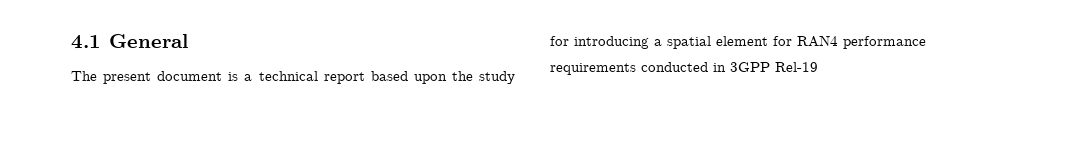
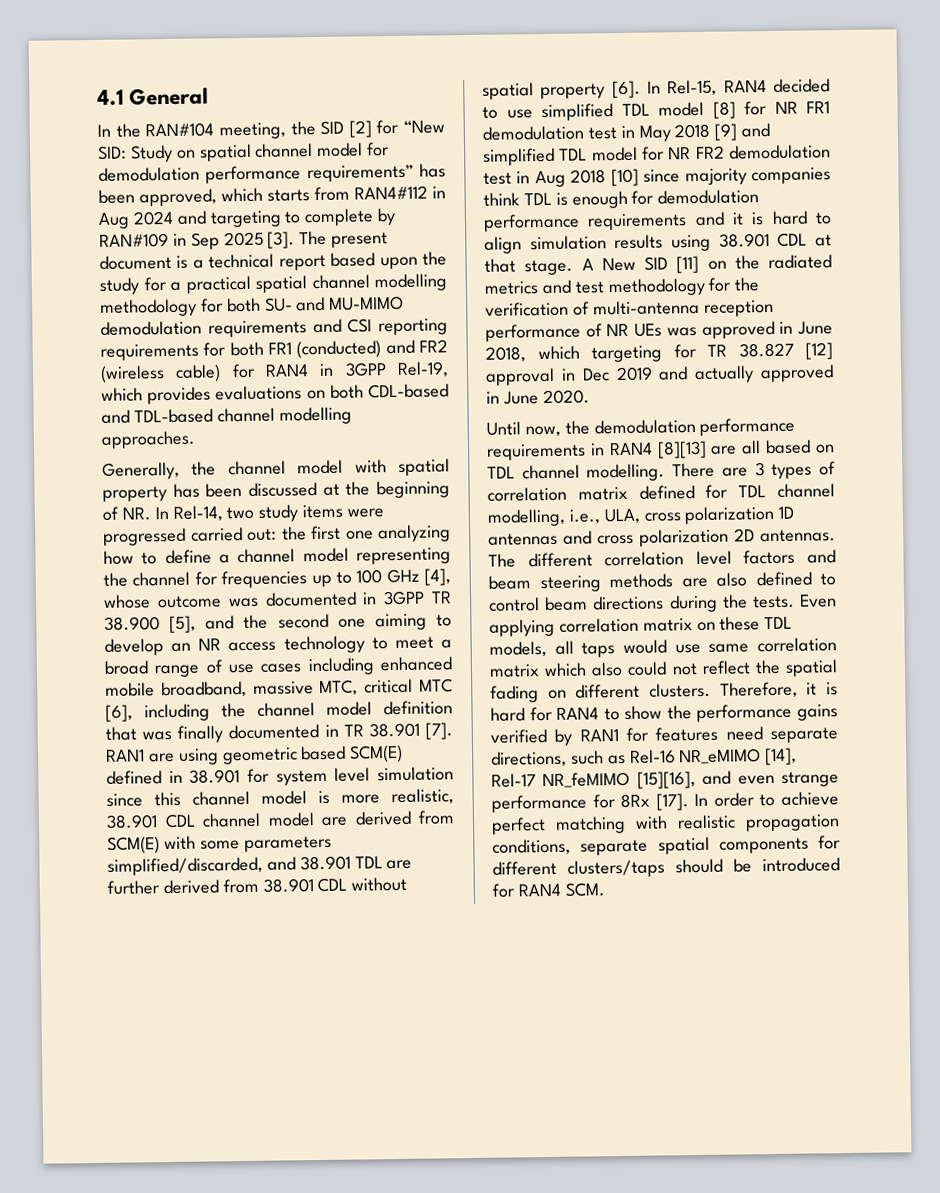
(188, 41) none -> [97,119,445,140] [97,142,391,163] [98,163,446,184] [98,185,446,207] [98,207,397,229] [99,231,296,250] In the RAN#104 meeting, the SID [2] for “New SID: Study on spatial channel model for demodulation performance requirements” has been approved, which starts from RAN4#112 in Aug 2024 and targeting to complete by RAN#109 in Sep 2025 [3].
[574,35,926,49] [550,62,818,75] introducing a spatial element for RAN4 performance requirements conducted in 3GPP Rel-19 -> [170,273,447,294] [100,295,405,317] [100,318,448,338] [100,339,448,361] [100,361,450,383] [101,383,449,405] [101,406,352,425] [101,430,196,449] [102,458,450,480] [102,480,451,502] [102,504,385,522] [103,524,451,546] [103,547,452,565] [103,568,451,589] [103,590,452,609] [104,613,452,633] [104,635,453,656] [104,656,453,678] [105,678,454,699] [105,700,453,722] [105,722,453,743] [106,744,404,765] [106,766,455,786] [106,788,454,807] [106,810,455,829] [107,835,332,854] [107,855,413,876] [107,876,408,895] [482,78,830,100] [482,101,830,122] [482,122,771,142] [483,144,831,166] [483,167,831,188] [483,189,760,209] [483,210,832,232] [484,232,832,254] [484,254,832,276] [484,277,760,297] [485,299,774,317] [485,320,833,342] [485,342,833,363] [485,364,834,386] [486,389,590,405] [486,417,796,438] [486,439,835,461] [487,461,836,482] [487,483,835,502] [487,505,795,527] [488,528,836,547] [488,549,836,568] [488,571,836,593] [489,594,838,613] [489,616,793,637] [489,637,837,658] [489,659,838,678] [490,681,838,703] [490,703,838,723] [490,726,838,746] [491,747,798,768] [491,770,839,789] [491,791,839,813] [491,814,840,835] [492,835,841,856] [492,857,840,878] [492,882,605,898] a practical spatial channel modelling methodology for both SU- and MU-MIMO demodulation requirements and CSI reporting requirements for both FR1 (conducted) and FR2 (wireless cable) for RAN4 in 3GPP Rel-19, which provides evaluations on both CDL-based and TDL-based channel modelling approaches. // Generally, the channel model with spatial property has been discussed at the beginning of NR. In Rel-14, two study items were progressed carried out: the first one analyzing how to define a channel model representing the channel for frequencies up to 100 GHz [4], whose outcome was documented in 3GPP TR 38.900 [5], and the second one aiming to develop an NR access technology to meet a broad range of use cases including enhanced mobile broadband, massive MTC, critical MTC [6], including the channel model definition that was finally documented in TR 38.901 [7]. RAN1 are using geometric based SCM(E) defined in 38.901 for system level simulation since this channel model is more realistic, 38.901 CDL channel model are derived from SCM(E) with some parameters simplified/discarded, and 38.901 TDL are further derived from 38.901 CDL without spatial property [6]. In Rel-15, RAN4 decided to use simplified TDL model [8] for NR FR1 demodulation test in May 2018 [9] and simplified TDL model for NR FR2 demodulation test in Aug 2018 [10] since majority companies think TDL is enough for demodulation performance requirements and it is hard to align simulation results using 38.901 CDL at that stage. A New SID [11] on the radiated metrics and test methodology for the verification of multi-antenna reception performance of NR UEs was approved in June 2018, which targeting for TR 38.827 [12] approval in Dec 2019 and actually approved in June 2020. // Until now, the demodulation performance requirements in RAN4 [8][13] are all based on TDL channel modelling. There are 3 types of correlation matrix defined for TDL channel modelling, i.e., ULA, cross polarization 1D antennas and cross polarization 2D antennas. The different correlation level factors and beam steering methods are also defined to control beam directions during the tests. Even applying correlation matrix on these TDL models, all taps would use same correlation matrix which also could not reflect the spatial fading on different clusters. Therefore, it is hard for RAN4 to show the performance gains verified by RAN1 for features need separate directions, such as Rel-16 NR_eMIMO [14], Rel-17 NR_feMIMO [15][16], and even strange performance for 8Rx [17]. In order to achieve perfect matching with realistic propagation conditions, separate spatial components for different clusters/taps should be introduced for RAN4 SCM.

